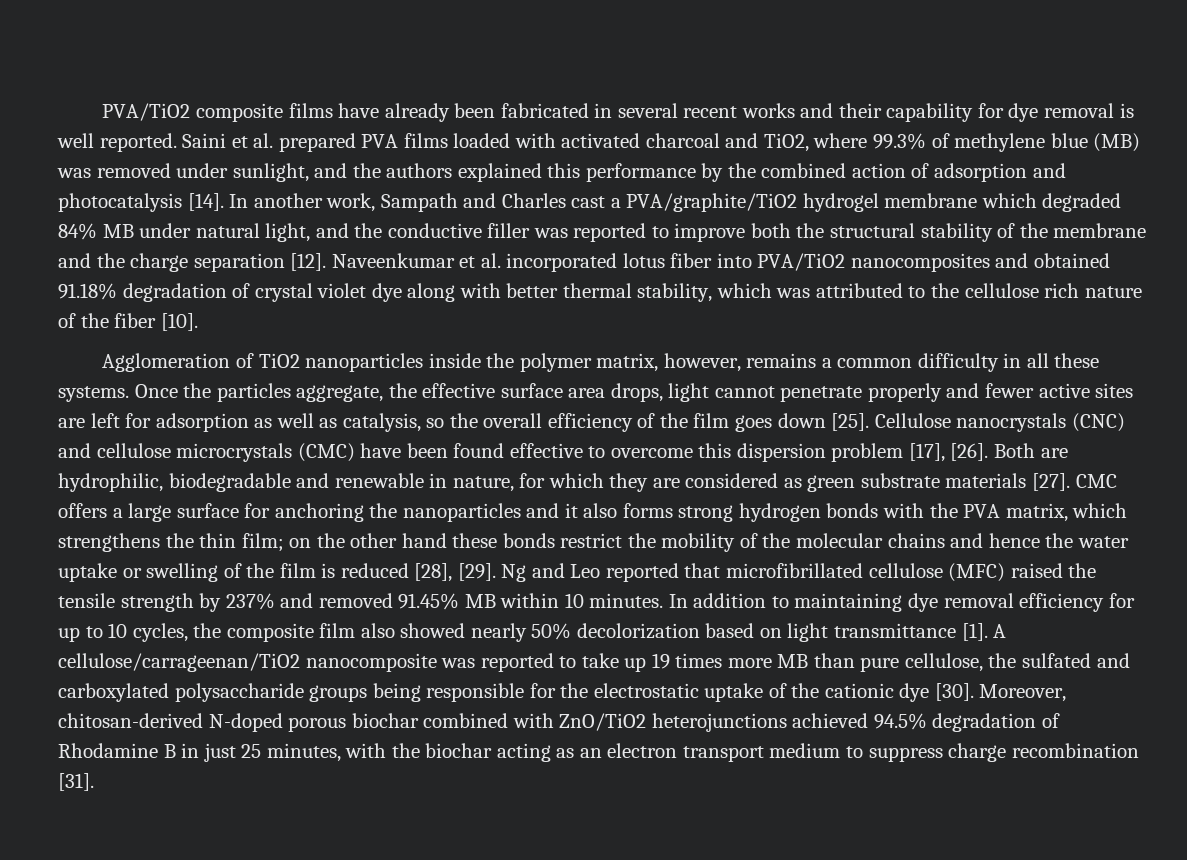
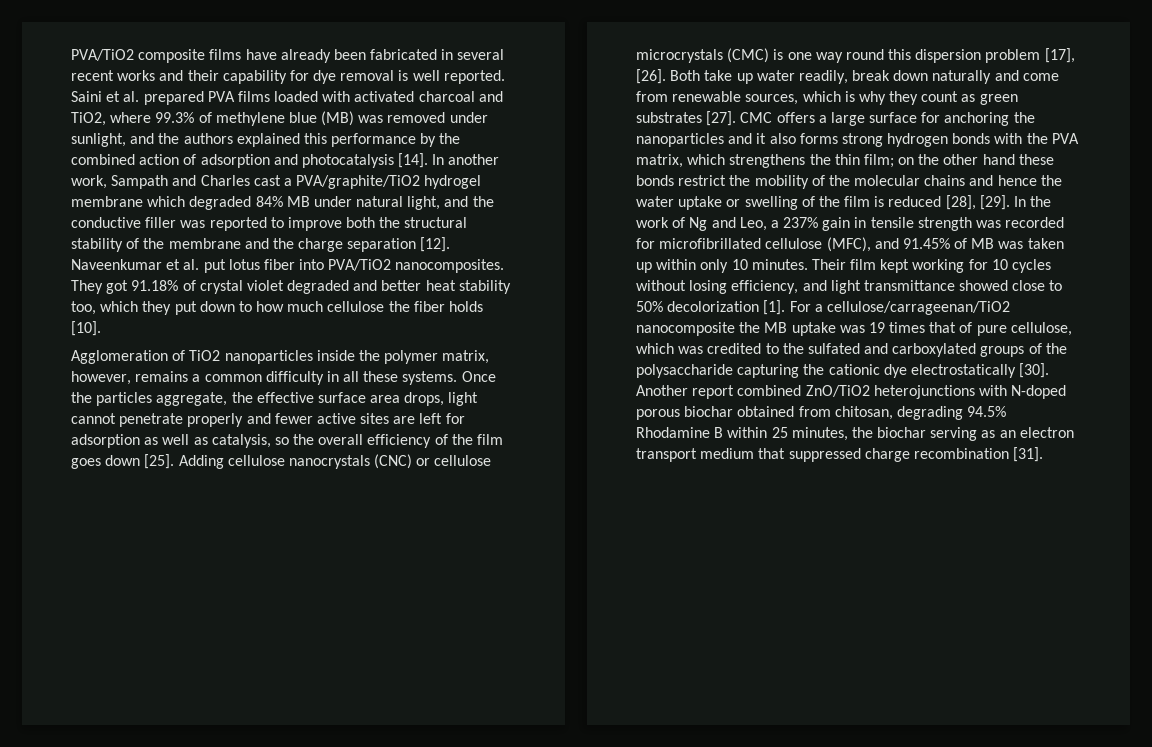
[506,253,618,272] incorporated -> [203,259,226,273] put
[850,253,1111,272] [58,283,1142,302] [58,313,76,328] nanocomposites and obtained 91.18% degradation of crystal violet dye along with better thermal stability, which was attributed to the cellulose rich nature of -> [395,259,505,273] [71,280,511,294] [71,301,385,315] nanocomposites. They got 91.18% of crystal violet degraded and better heat stability too, which they put down to how much cellulose
(157, 320) none -> [449,301,484,312] holds
[874,413,951,428] Cellulose -> [178,455,285,469] Adding cellulose
[58,443,91,458] and -> [416,458,431,466] or
[360,443,693,458] have been found effective to overcome -> [773,49,884,63] is one way round
[1040,448,1068,458] [58,473,1027,492] are hydrophilic, biodegradable and renewable in nature, for which they are considered as green substrate materials -> [704,70,1059,84] [636,91,1018,105] [636,112,702,123] take up water readily, break down naturally and come from renewable sources, which is why they count as green substrates
[501,563,1097,582] [58,593,1135,612] [58,623,1007,642] [58,653,1130,672] [58,683,1067,702] [58,713,1060,732] [58,743,236,762] Ng and Leo reported that microfibrillated cellulose (MFC) raised the tensile strength by 237% and removed 91.45% MB within 10 minutes. In addition to maintaining dye removal efficiency for up to 10 cycles, the composite film also showed nearly 50% decolorization based on light transmittance [1]. A cellulose/carrageenan/TiO2 nanocomposite was reported to take up 19 times more MB than pure cellulose, the sulfated and carboxylated polysaccharide groups being responsible for the electrostatic uptake of the cationic dye [30]. Moreover, chitosan-derived N-doped porous biochar combined with ZnO/TiO2 heterojunctions achieved 94.5% degradation of Rhodamine B in just -> [1014,196,1052,207] [636,217,1065,231] [636,237,1064,252] [636,259,1052,273] [636,280,1063,294] [636,300,1010,315] [636,322,1072,336] [636,343,1067,357] [636,363,1050,378] [636,385,1067,399] [636,406,1007,420] [636,427,768,438] In the work of Ng and Leo, a 237% gain in tensile strength was recorded for microfibrillated cellulose (MFC), and 91.45% of MB was taken up within only 10 minutes. Their film kept working for 10 cycles without losing efficiency, and light transmittance showed close to 50% decolorization [1]. For a cellulose/carrageenan/TiO2 nanocomposite the MB uptake was 19 times that of pure cellulose, which was credited to the sulfated and carboxylated groups of the polysaccharide capturing the cationic dye electrostatically [30]. Another report combined ZnO/TiO2 heterojunctions with N-doped porous biochar obtained from chitosan, degrading 94.5% Rhodamine B within
[345,743,387,758] with -> (848, 434) none
[496,743,551,762] acting -> [930,427,978,441] serving
[846,746,943,762] to suppress -> [758,448,861,462] that suppressed

